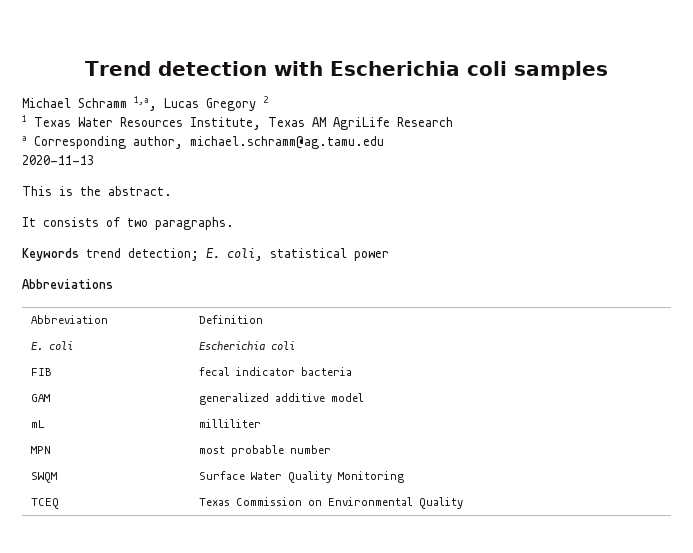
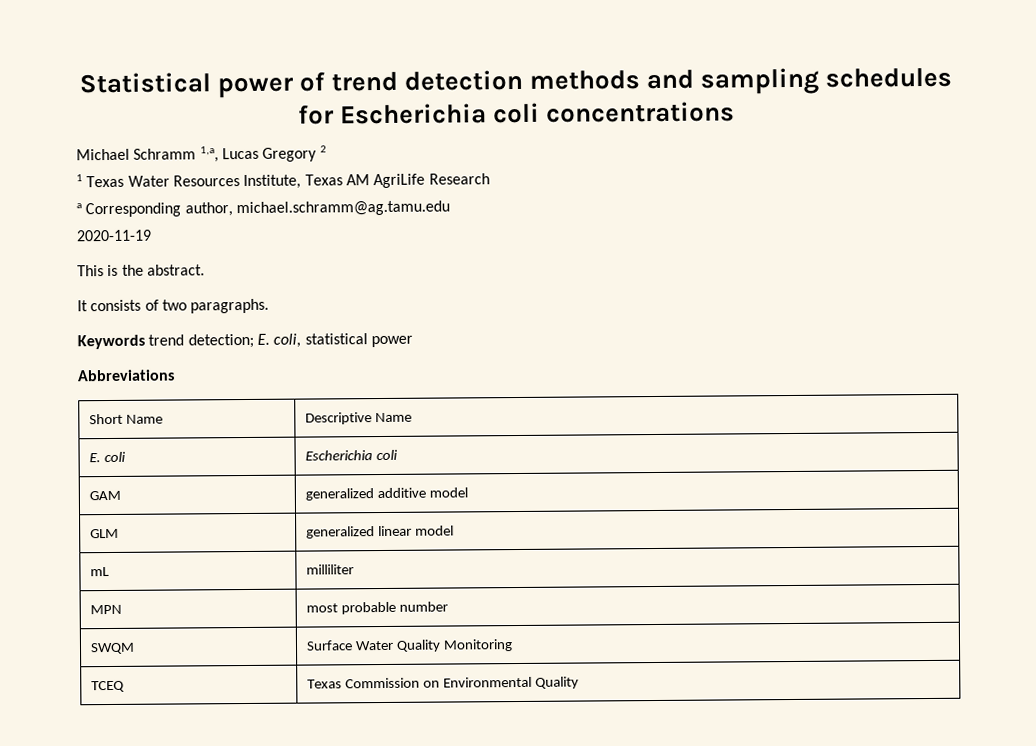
[85,61,608,80] Trend detection with Escherichia coli samples -> [78,67,953,99] [297,101,736,125] Statistical power of trend detection methods and sampling schedules for Escherichia coli concentrations
[22,155,94,165] 2020-11-13 -> [76,229,152,242] 2020-11-19
[31,315,109,324] [199,315,264,324] Abbreviation | Definition -> [89,413,164,425] [305,412,413,425] Short Name | Descriptive Name
[31,368,53,376] [199,367,353,376] // FIB | fecal indicator bacteria -> (399, 455) none
(365, 397) none -> [90,528,120,539] [306,525,455,539] // GLM | generalized linear model

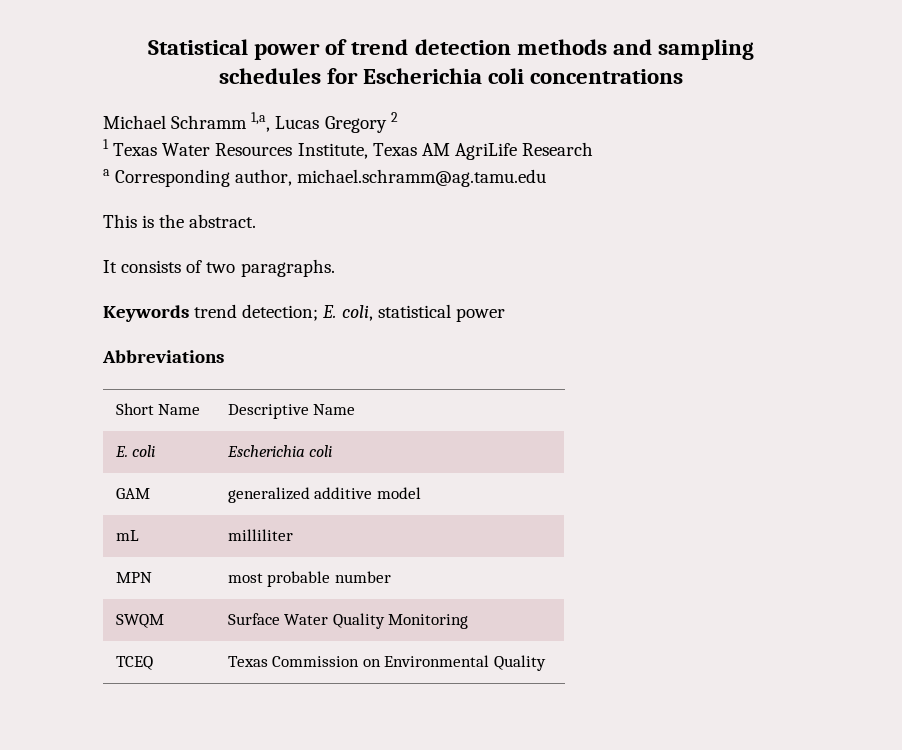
[76,229,152,242] // 2020-11-19 -> (547, 178) none
[90,528,120,539] [306,525,455,539] // GLM | generalized linear model -> (421, 493) none

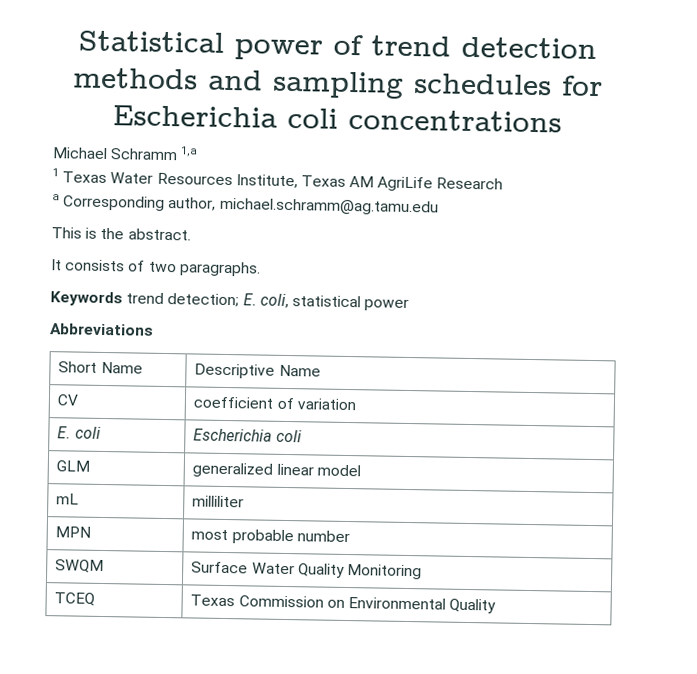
[251,112,398,133] 1,a, Lucas Gregory 2 -> [180,146,199,157] 1,a
(356, 409) none -> [57,394,80,406] [193,396,356,411] // CV | coefficient of variation
[115,488,150,499] GAM -> [56,460,91,472] GLM
[314,487,373,499] additive -> [276,463,314,476] linear

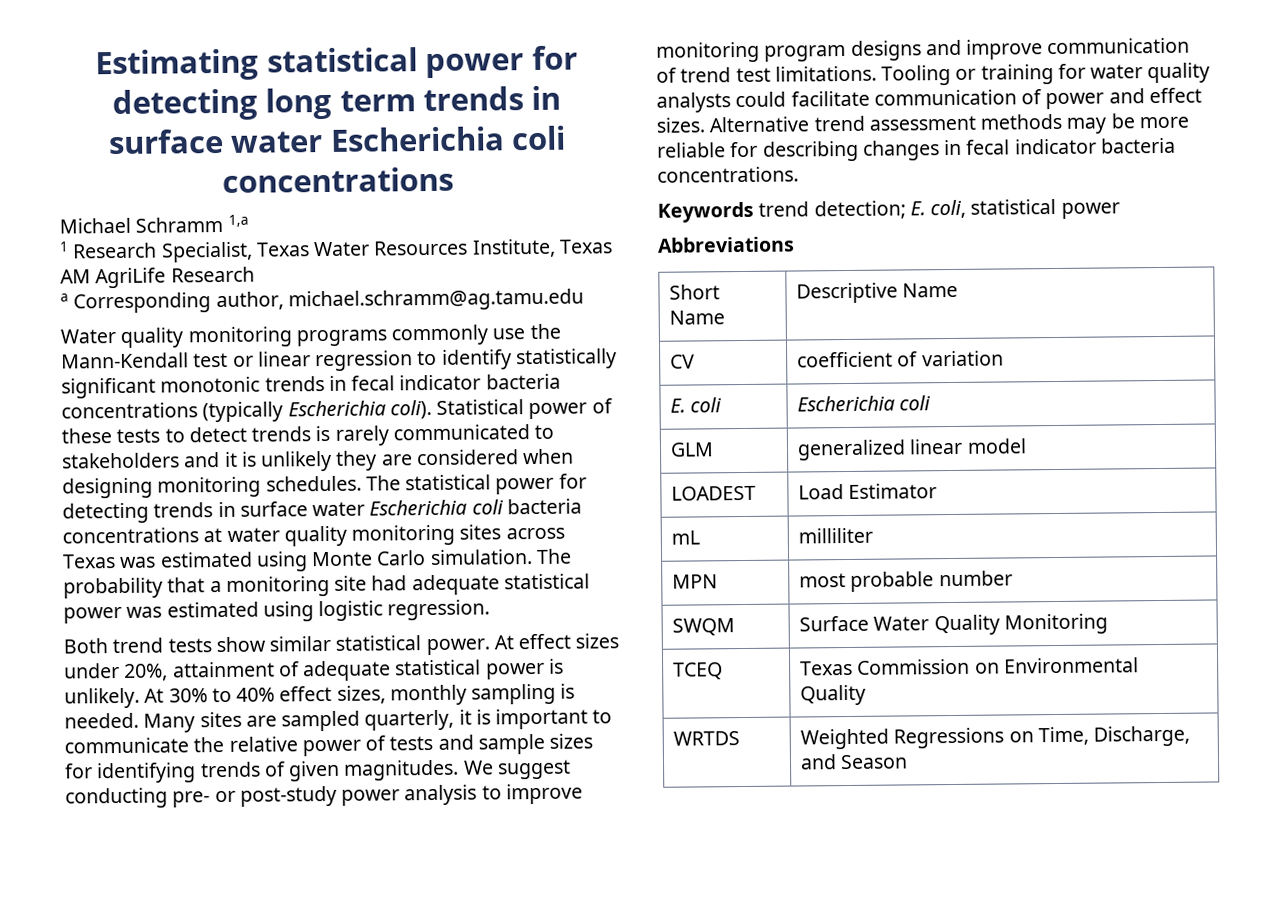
[78,30,597,61] [72,67,603,99] Statistical power of trend detection methods and sampling schedules for -> [95,45,578,82] [111,85,562,122] [107,128,324,155] Estimating statistical power for detecting long term trends in surface water
(59, 172) none -> [72,241,253,263] Research Specialist,
[51,227,191,241] [51,259,261,277] This is the abstract. // It consists of two paragraphs. -> [60,323,561,348] [61,348,617,372] [61,373,561,399] [61,398,613,423] [61,424,555,446] [62,448,575,472] [62,473,587,499] [62,498,582,524] [62,524,565,547] [62,548,572,572] [63,573,590,599] [63,599,491,624] [63,633,620,656] [64,658,564,682] [64,683,576,709] [64,708,613,733] [64,733,594,757] [64,759,571,784] [65,783,583,809] [656,37,1191,63] [656,62,1211,86] [656,87,1202,113] [656,113,1189,134] [657,137,1176,162] [657,166,799,183] Water quality monitoring programs commonly use the Mann-Kendall test or linear regression to identify statistically significant monotonic trends in fecal indicator bacteria concentrations (typically Escherichia coli). Statistical power of these tests to detect trends is rarely communicated to stakeholders and it is unlikely they are considered when designing monitoring schedules. The statistical power for detecting trends in surface water Escherichia coli bacteria concentrations at water quality monitoring sites across Texas was estimated using Monte Carlo simulation. The probability that a monitoring site had adequate statistical power was estimated using logistic regression. // Both trend tests show similar statistical power. At effect sizes under 20%, attainment of adequate statistical power is unlikely. At 30% to 40% effect sizes, monthly sampling is needed. Many sites are sampled quarterly, it is important to communicate the relative power of tests and sample sizes for identifying trends of given magnitudes. We suggest conducting pre- or post-study power analysis to improve monitoring program designs and improve communication of trend test limitations. Tooling or training for water quality analysts could facilitate communication of power and effect sizes. Alternative trend assessment methods may be more reliable for describing changes in fecal indicator bacteria concentrations.
(361, 470) none -> [671,485,757,501] [798,483,938,500] // LOADEST | Load Estimator
(497, 606) none -> [673,731,741,746] [800,725,1191,750] [800,754,909,770] // WRTDS | Weighted Regressions on Time, Discharge, and Season

